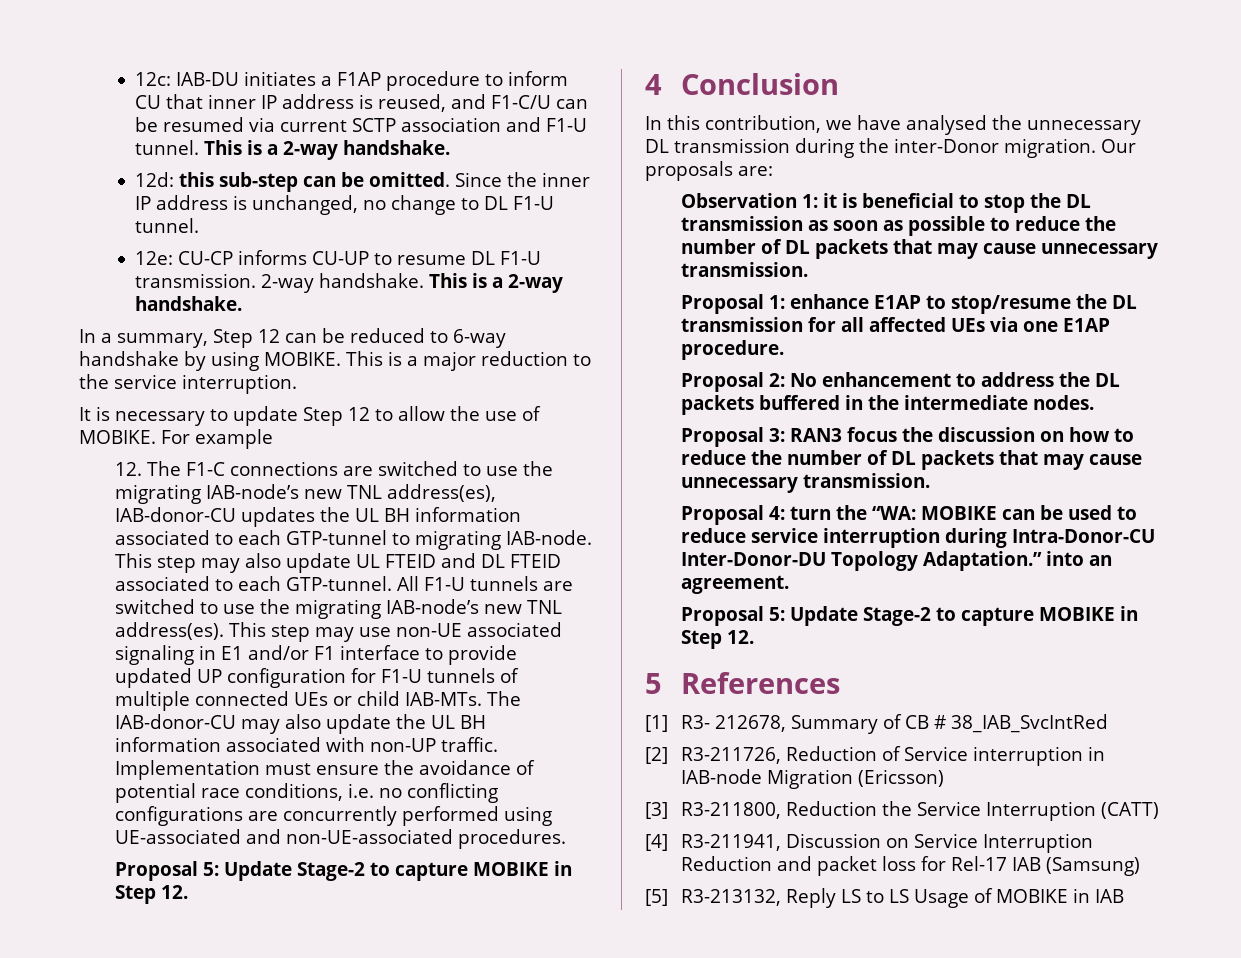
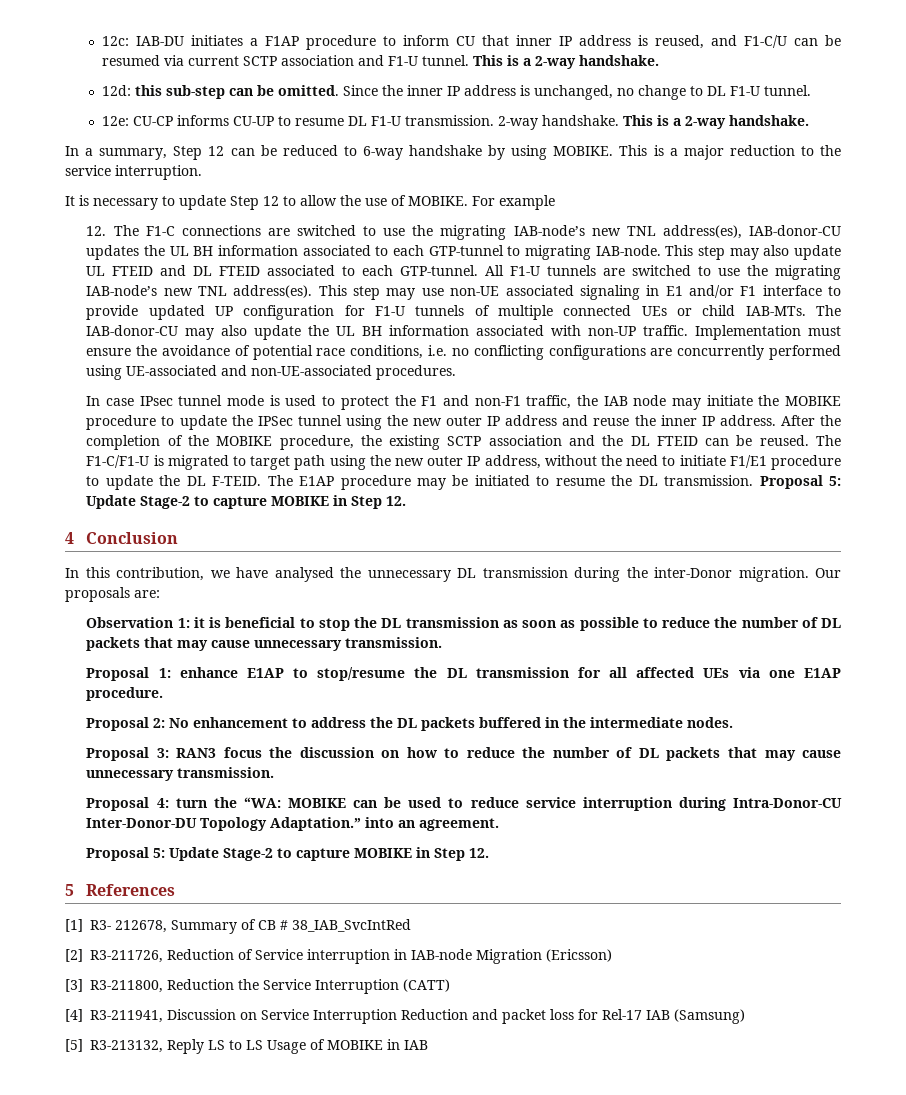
(566, 839) none -> [86,395,841,410] [86,415,842,430] [86,435,842,450] [86,455,842,470] [86,475,754,490] In case IPsec tunnel mode is used to protect the F1 and non-F1 traffic, the IAB node may initiate the MOBIKE procedure to update the IPSec tunnel using the new outer IP address and reuse the inner IP address. After the completion of the MOBIKE procedure, the existing SCTP association and the DL FTEID can be reused. The F1-C/F1-U is migrated to target path using the new outer IP address, without the need to initiate F1/E1 procedure to update the DL F-TEID. The E1AP procedure may be initiated to resume the DL transmission.

